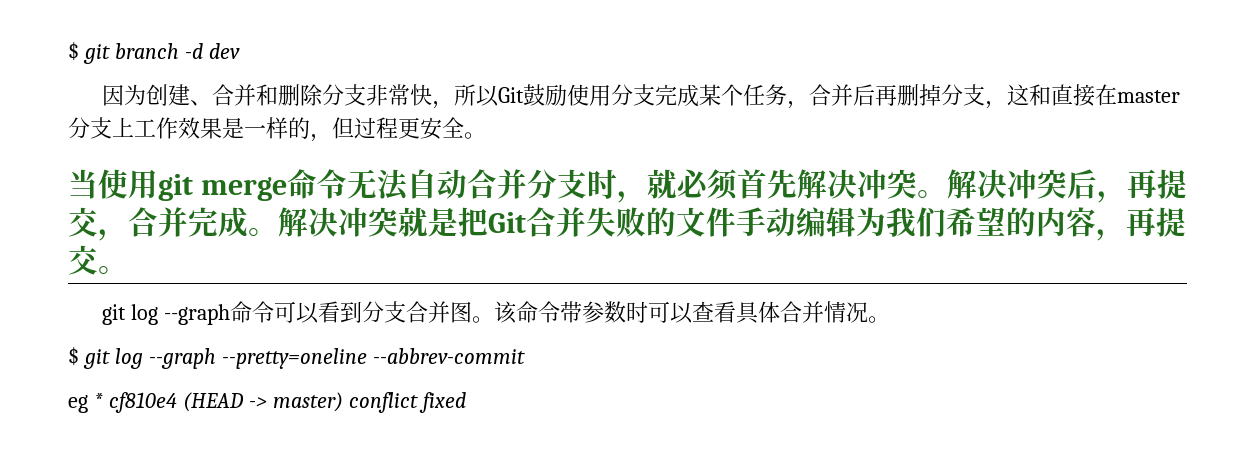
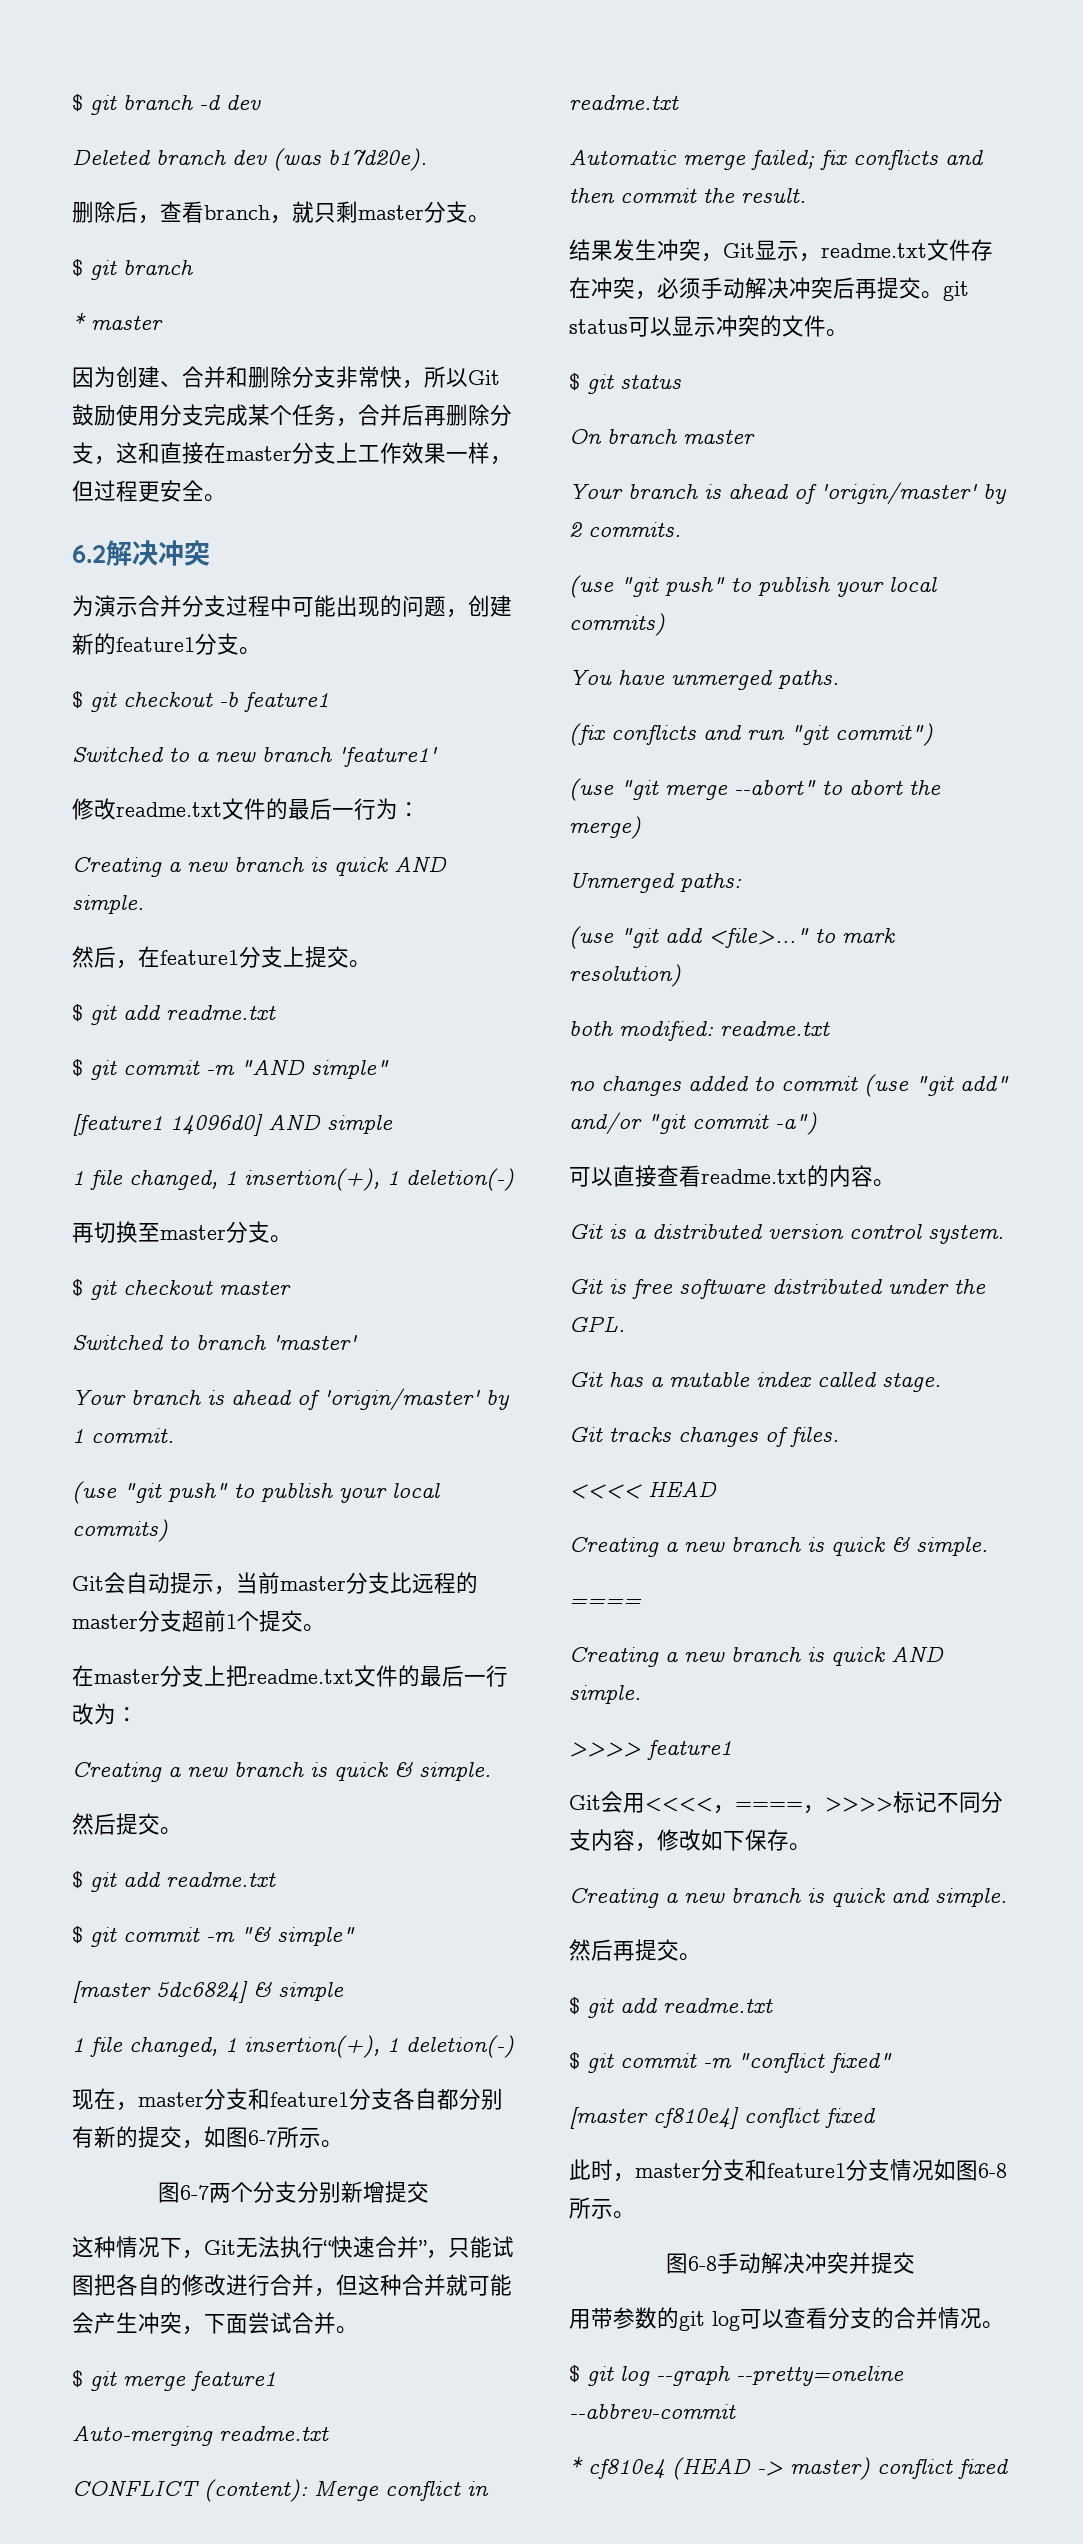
(240, 51) none -> [72,148,427,171] [72,201,490,224] [72,259,193,280] [72,312,163,330] // Deleted branch dev (was b17d20e). // 删除后，查看branch，就只剩master分支。 // $ git branch // * master
[918,84,941,106] 掉 -> [468,404,490,426] 除
[222,117,310,139] 是一样的 -> [446,442,490,464] 一样
[68,169,1187,203] [68,207,1186,241] [68,245,128,275] [101,301,648,325] 当使用git merge命令无法自动合并分支时，就必须首先解决冲突。解决冲突后，再提交，合并完成。解决冲突就是把Git合并失败的文件手动编辑为我们希望的内容，再提交。 // git log --graph命令可以看到分支合并图。该命令带参数时 -> [72,540,210,566] [72,595,512,618] [72,633,261,655] [72,691,329,712] [72,747,438,767] [72,798,420,820] [72,856,447,877] [72,895,144,914] [72,946,371,969] [72,1004,276,1025] [72,1059,389,1080] [72,1114,393,1136] [72,1168,514,1191] [72,1221,292,1243] [72,1279,291,1300] [72,1335,358,1350] [72,1388,510,1410] [72,1428,174,1443] [72,1481,440,1504] [72,1519,168,1542] [72,1572,478,1595] [72,1610,325,1632] [72,1665,508,1687] [72,1703,138,1725] [72,1762,491,1782] [72,1813,182,1835] [72,1871,276,1892] [72,1926,355,1947] [72,1981,344,2003] [72,2035,514,2058] [72,2088,503,2111] [72,2126,343,2149] [157,2181,429,2203] [72,2236,514,2259] [72,2274,512,2297] [72,2312,358,2335] [72,2370,276,2391] [72,2426,329,2446] [72,2479,489,2502] [569,95,679,111] [569,150,983,170] [569,188,806,203] [569,239,993,262] [569,277,969,301] [569,315,848,337] [569,373,681,394] [569,429,755,444] [569,482,1007,504] [569,522,681,537] [569,575,937,598] [569,613,665,636] [569,669,839,690] [569,723,933,746] [569,778,941,801] [569,816,641,839] [569,872,742,893] [569,926,895,949] [569,964,681,987] [569,1021,830,1041] [569,1074,1009,1097] [569,1112,817,1135] [569,1165,895,1187] [569,1224,1004,1244] [569,1279,986,1299] [569,1316,625,1332] [569,1372,941,1392] [569,1427,839,1447] [569,1481,717,1499] [569,1537,988,1557] [569,1599,642,1607] [569,1646,944,1667] [569,1685,641,1704] [569,1740,732,1760] [569,1791,1003,1814] [569,1829,811,1852] [569,1888,1007,1908] [569,1939,701,1961] [569,1997,773,2018] [569,2052,892,2073] [569,2107,875,2129] [569,2159,1007,2182] [569,2197,635,2219] [665,2252,915,2274] [569,2307,740,2331] 6.2解决冲突 // 为演示合并分支过程中可能出现的问题，创建新的feature1分支。 // $ git checkout -b feature1 // Switched to a new branch 'feature1' // 修改readme.txt文件的最后一行为： // Creating a new branch is quick AND simple. // 然后，在feature1分支上提交。 // $ git add readme.txt // $ git commit -m "AND simple" // [feature1 14096d0] AND simple // 1 file changed, 1 insertion(+), 1 deletion(-) // 再切换至master分支。 // $ git checkout master // Switched to branch 'master' // Your branch is ahead of 'origin/master' by 1 commit. // (use "git push" to publish your local commits) // Git会自动提示，当前master分支比远程的master分支超前1个提交。 // 在master分支上把readme.txt文件的最后一行改为： // Creating a new branch is quick & simple. // 然后提交。 // $ git add readme.txt // $ git commit -m "& simple" // [master 5dc6824] & simple // 1 file changed, 1 insertion(+), 1 deletion(-) // 现在，master分支和feature1分支各自都分别有新的提交，如图6-7所示。 // 图6-7两个分支分别新增提交 // 这种情况下，Git无法执行“快速合并”，只能试图把各自的修改进行合并，但这种合并就可能会产生冲突，下面尝试合并。 // $ git merge feature1 // Auto-merging readme.txt // CONFLICT (content): Merge conflict in readme.txt // Automatic merge failed; fix conflicts and then commit the result. // 结果发生冲突，Git显示，readme.txt文件存在冲突，必须手动解决冲突后再提交。git status可以显示冲突的文件。 // $ git status // On branch master // Your branch is ahead of 'origin/master' by 2 commits. // (use "git push" to publish your local commits) // You have unmerged paths. // (fix conflicts and run "git commit") // (use "git merge --abort" to abort the merge) // Unmerged paths: // (use "git add <file>..." to mark resolution) // both modified: readme.txt // no changes added to commit (use "git add" and/or "git commit -a") // 可以直接查看readme.txt的内容。 // Git is a distributed version control system. // Git is free software distributed under the GPL. // Git has a mutable index called stage. // Git tracks changes of files. // <<<< HEAD // Creating a new branch is quick & simple. // ==== // Creating a new branch is quick AND simple. // >>>> feature1 // Git会用<<<<，====，>>>>标记不同分支内容，修改如下保存。 // Creating a new branch is quick and simple. // 然后再提交。 // $ git add readme.txt // $ git commit -m "conflict fixed" // [master cf810e4] conflict fixed // 此时，master分支和feature1分支情况如图6-8所示。 // 图6-8手动解决冲突并提交 // 用带参数的git log
[735,301,780,324] 具体 -> [828,2307,894,2329] 分支的
[68,395,88,413] eg -> (736, 2411) none

